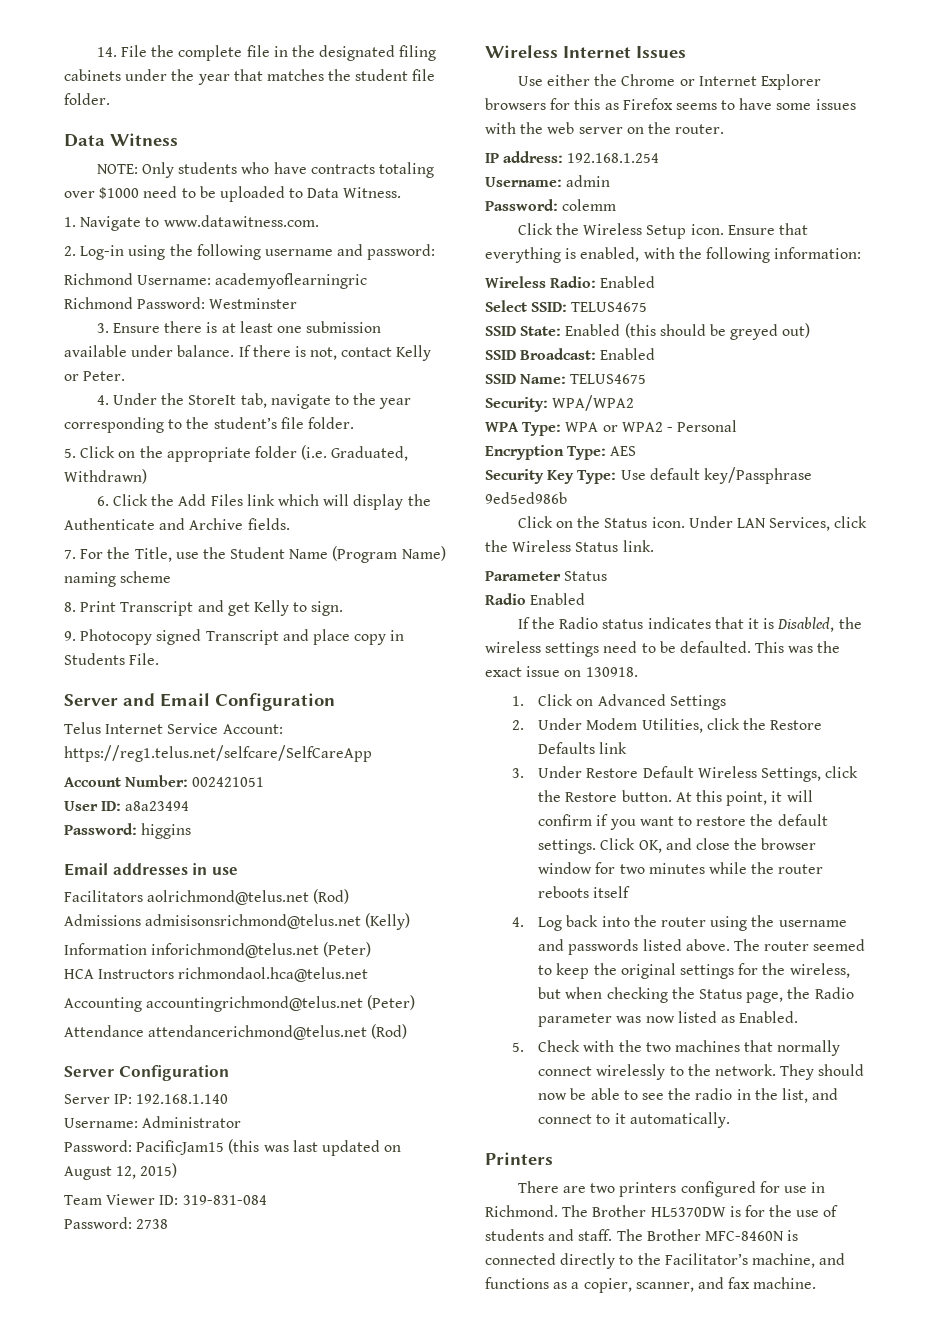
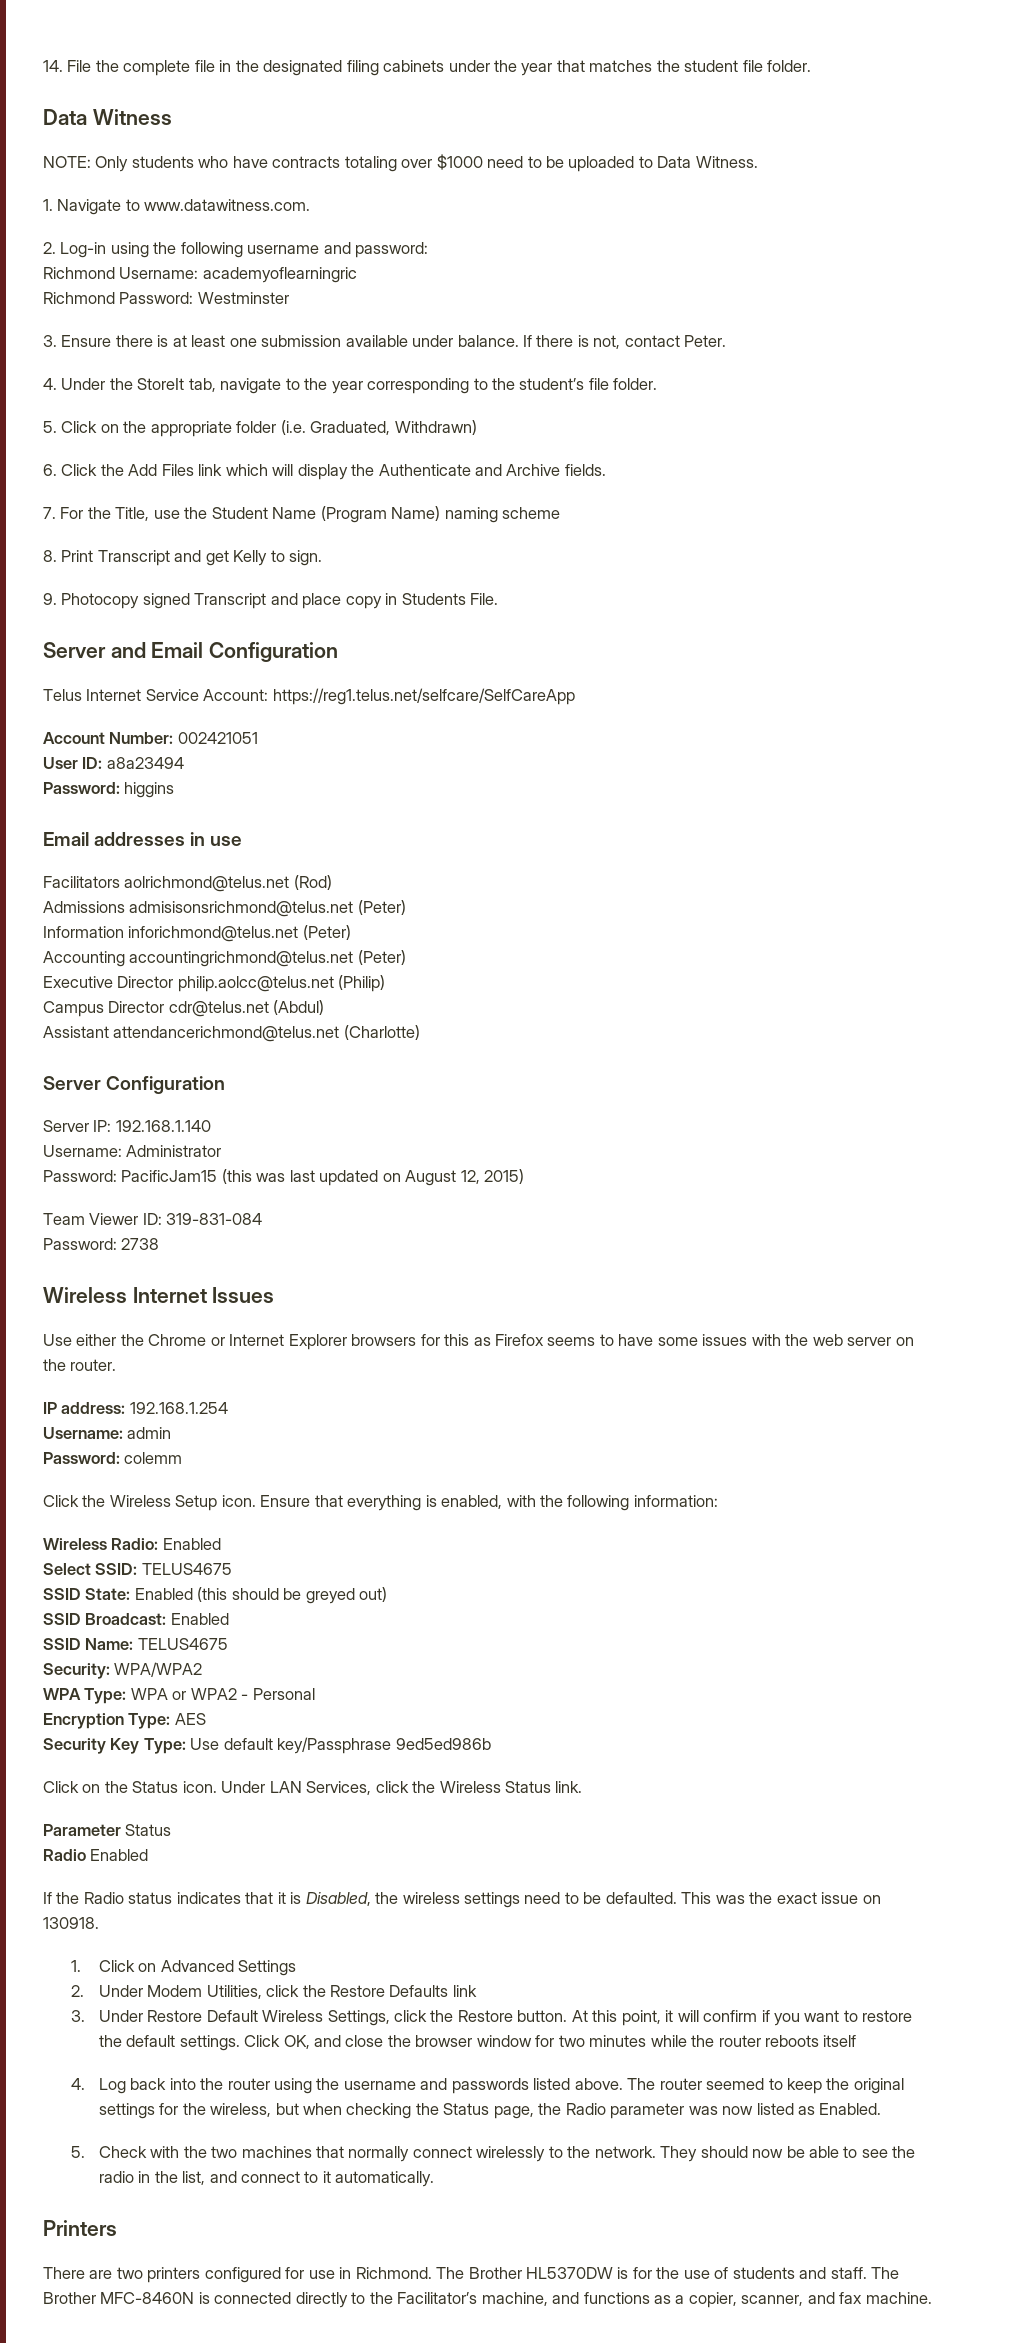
[396,345,432,361] [64,374,79,381] Kelly or -> (680, 341) none
[365,913,411,930] (Kelly) -> [357,900,406,915] (Peter)
[64,967,369,982] // HCA Instructors richmondaol.hca@telus.net -> (351, 932) none
[64,1024,408,1040] Attendance attendancerichmond@telus.net (Rod) -> [43,975,386,992] [43,1000,325,1017] [43,1025,420,1042] Executive Director philip.aolcc@telus.net (Philip) // Campus Director cdr@telus.net (Abdul) // Assistant attendancerichmond@telus.net (Charlotte)

